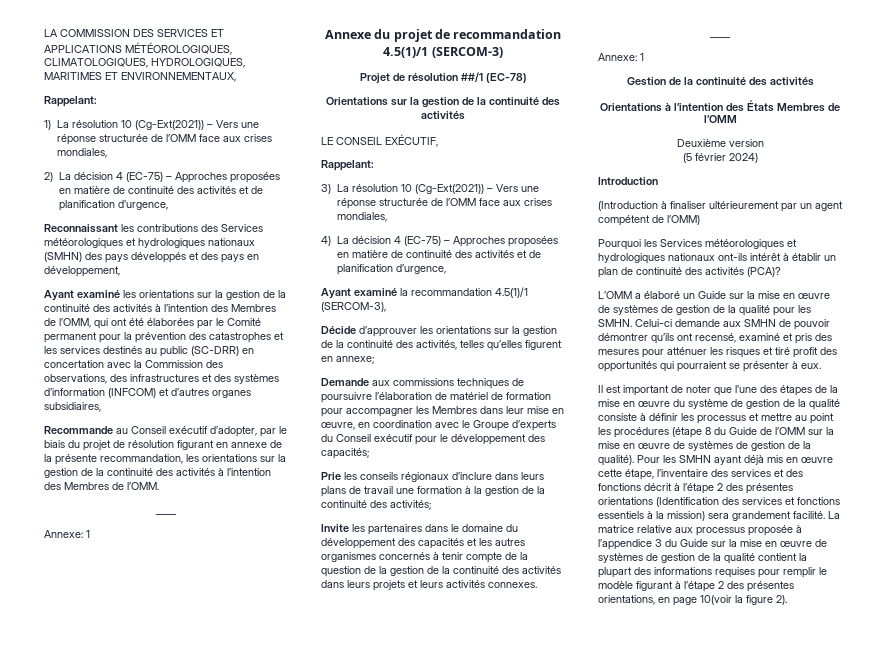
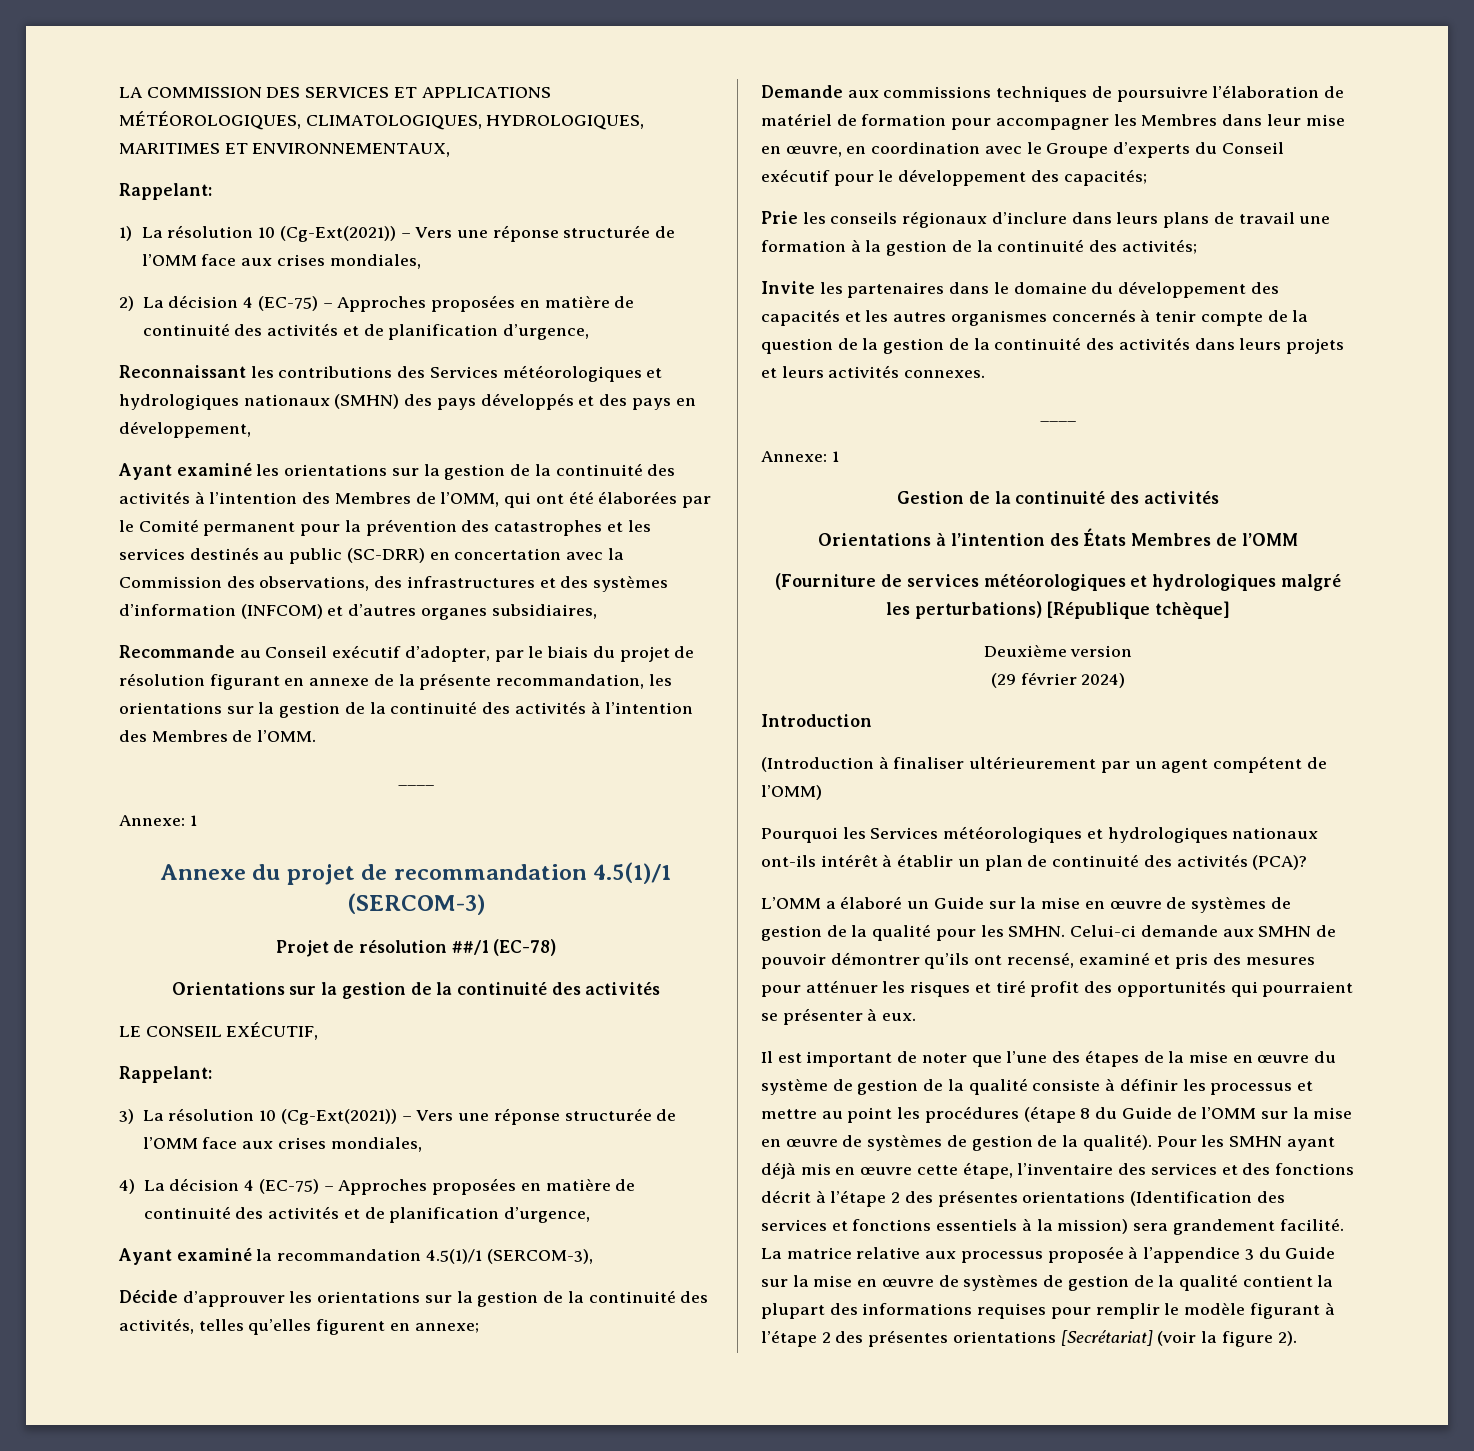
(737, 119) none -> [775,573,1341,591] [885,601,1231,619] // (Fourniture de services météorologiques et hydrologiques malgré les perturbations) [République tchèque]
[682,153,692,163] (5 -> [990,673,1016,688] (29
[598,595,732,606] orientations, en page 10(voir -> [952,1330,1197,1346] orientations [Secrétariat] (voir

